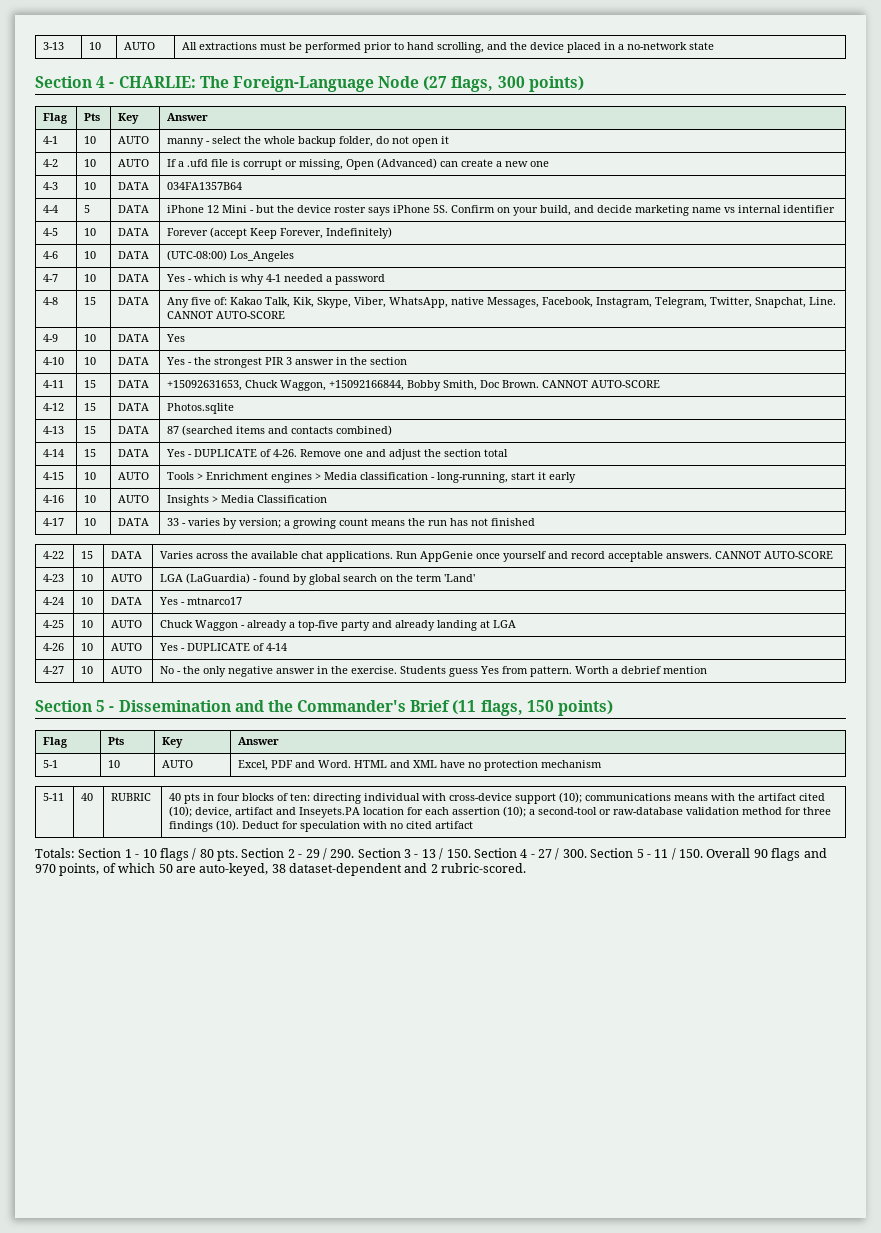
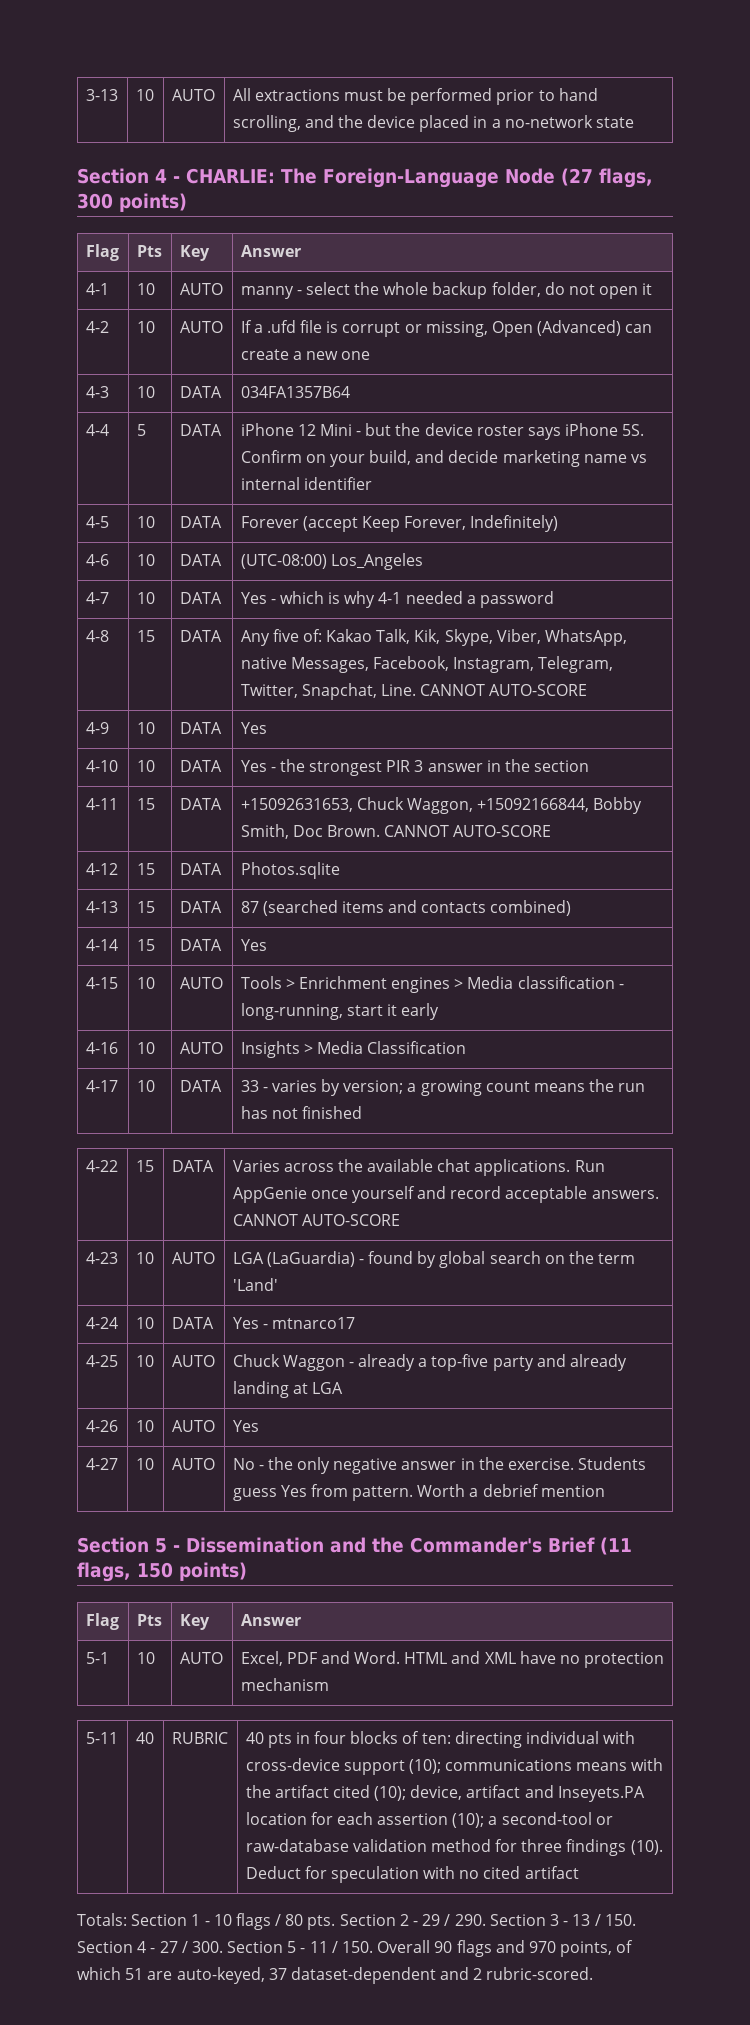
[188,449,509,460] - DUPLICATE of 4-26. Remove one and adjust the section total -> (267, 945) none
[181,643,288,651] - DUPLICATE of 4-14 -> (259, 1426) none
[158,864,173,873] 50 -> [125,1968,144,1980] 51
[271,864,286,873] 38 -> [268,1968,287,1980] 37

